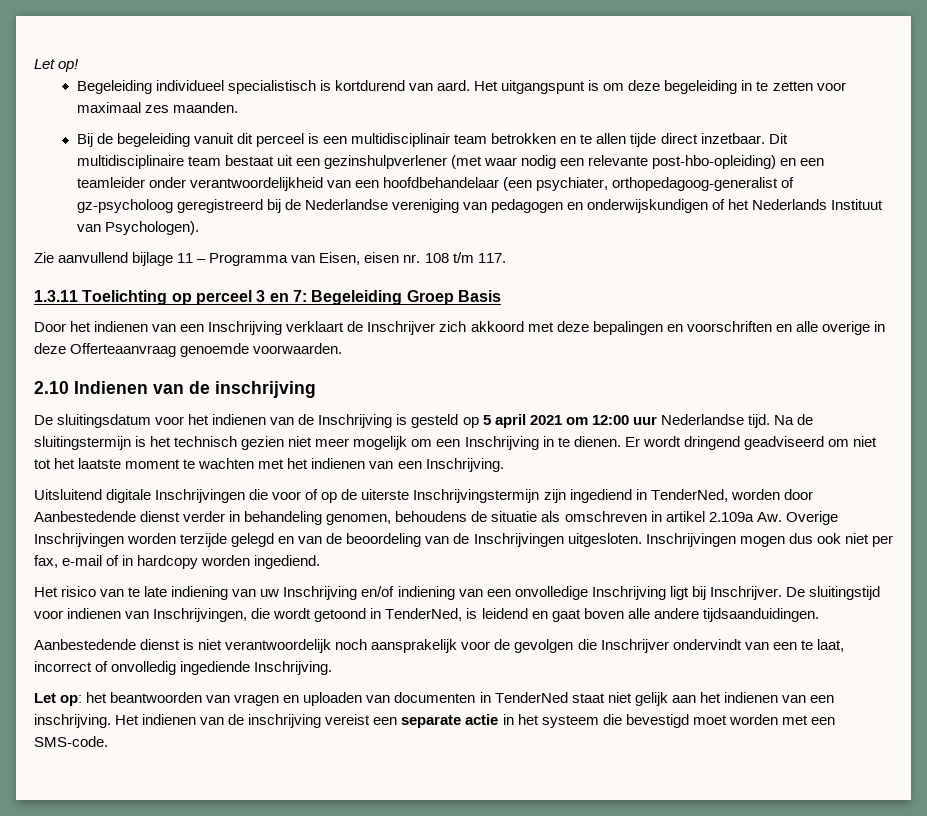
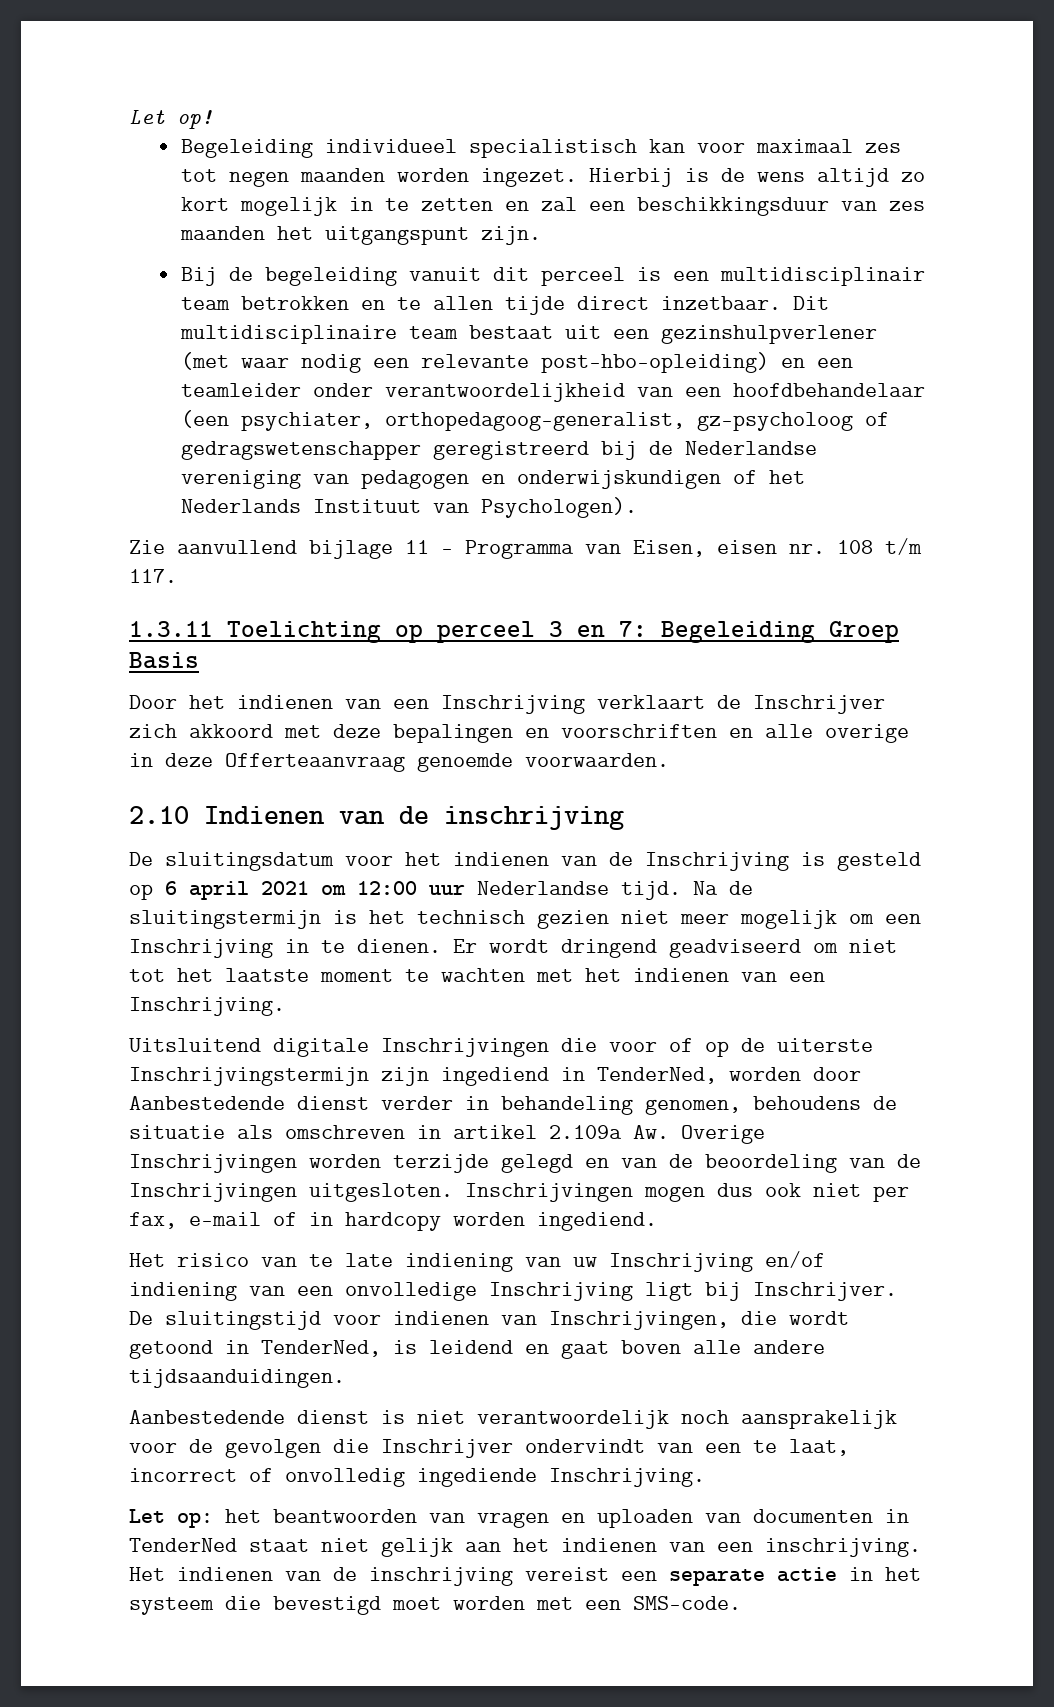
[319,80,846,94] [76,102,238,113] is kortdurend van aard. Het uitgangspunt is om deze begeleiding in te zetten voor maximaal zes maanden. -> [648,139,901,153] [180,168,925,187] [180,197,925,216] [179,226,541,245] kan voor maximaal zes tot negen maanden worden ingezet. Hierbij is de wens altijd zo kort mogelijk in te zetten en zal een beschikkingsduur van zes maanden het uitgangspunt zijn.
[612,177,795,191] [76,199,173,213] orthopedagoog-generalist of gz-psycholoog -> [384,412,889,431] [180,441,421,460] orthopedagoog-generalist, gz-psycholoog of gedragswetenschapper
[482,415,491,425] 5 -> [165,881,177,895] 6

